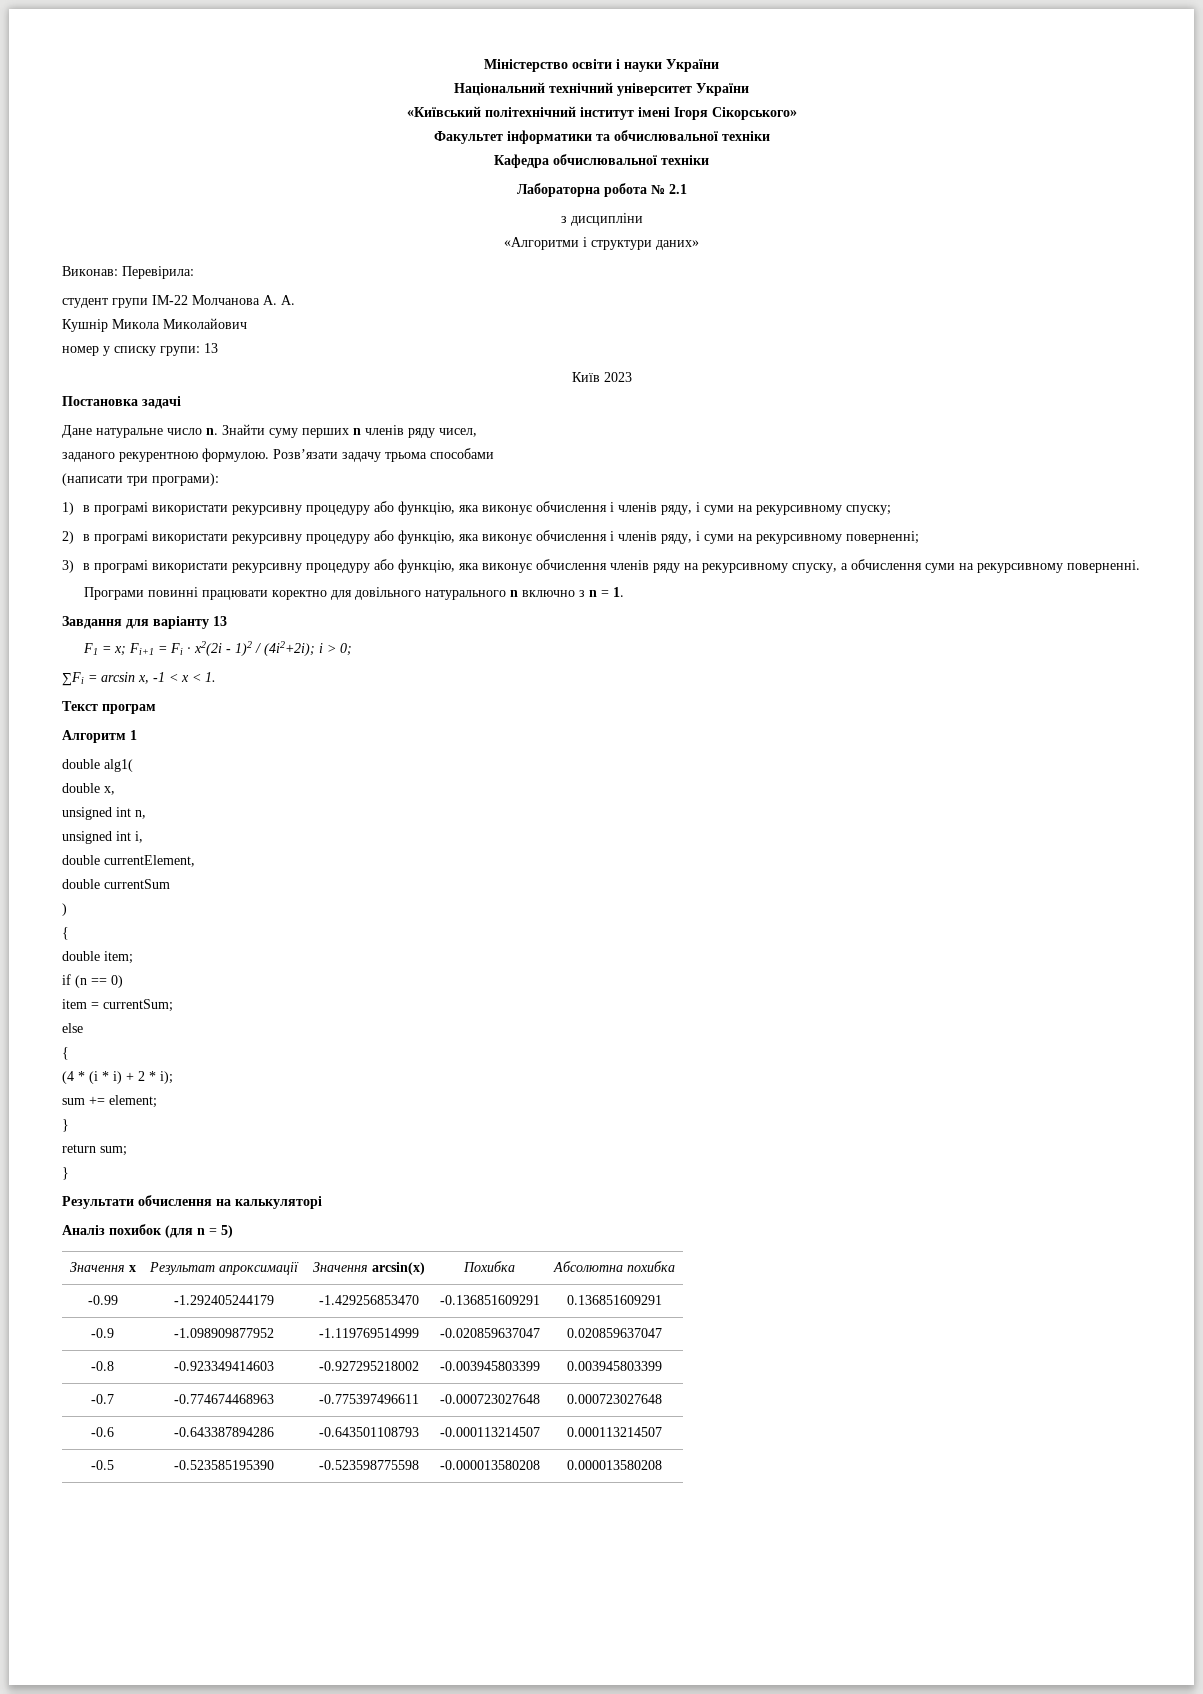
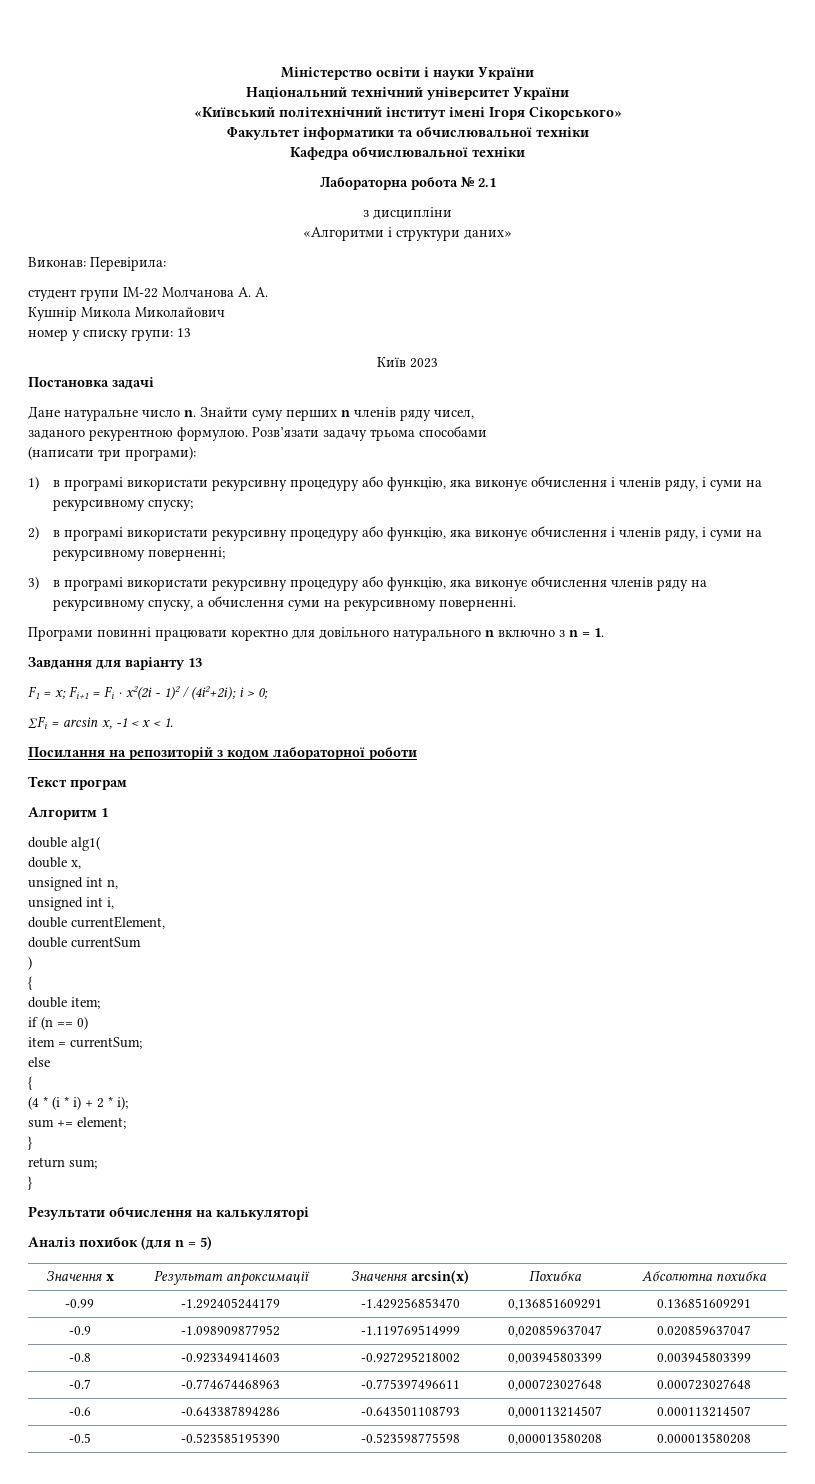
(216, 677) none -> [28,746,417,760] // Посилання на репозиторій з кодом лабораторної роботи
[439,1295,540,1305] -0.136851609291 -> [508,1298,602,1310] 0,136851609291
[439,1328,540,1338] -0.020859637047 -> [508,1325,602,1337] 0,020859637047
[439,1361,540,1371] -0.003945803399 -> [508,1352,602,1364] 0,003945803399
[439,1394,540,1404] -0.000723027648 -> [508,1379,602,1391] 0,000723027648
[439,1427,540,1437] -0.000113214507 -> [508,1406,602,1418] 0,000113214507
[439,1460,540,1470] -0.000013580208 -> [508,1433,602,1445] 0,000013580208

